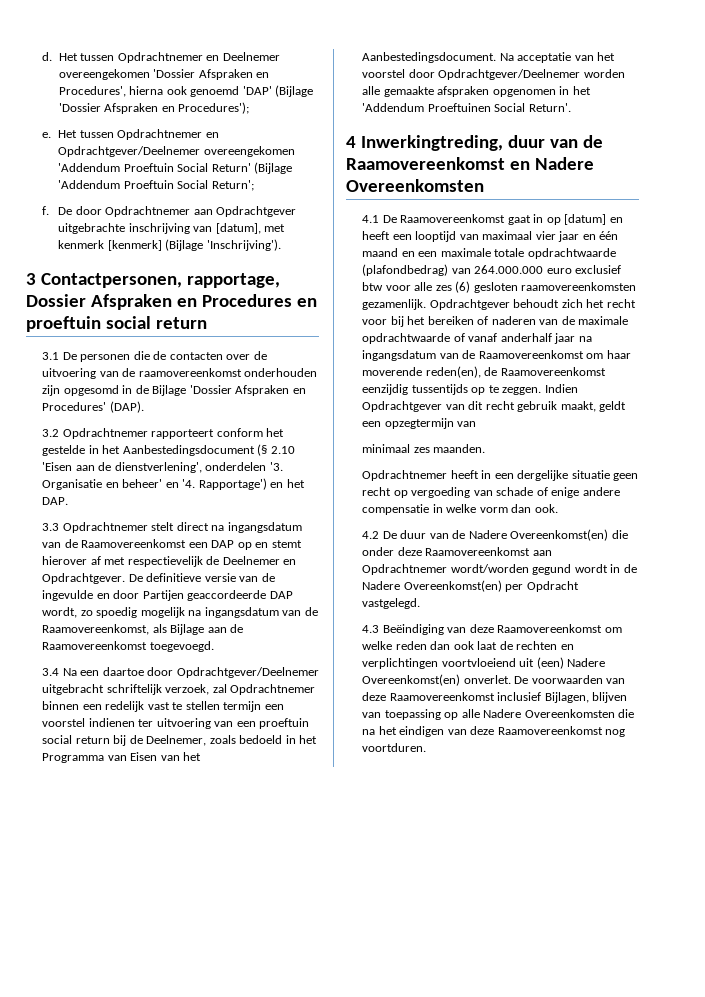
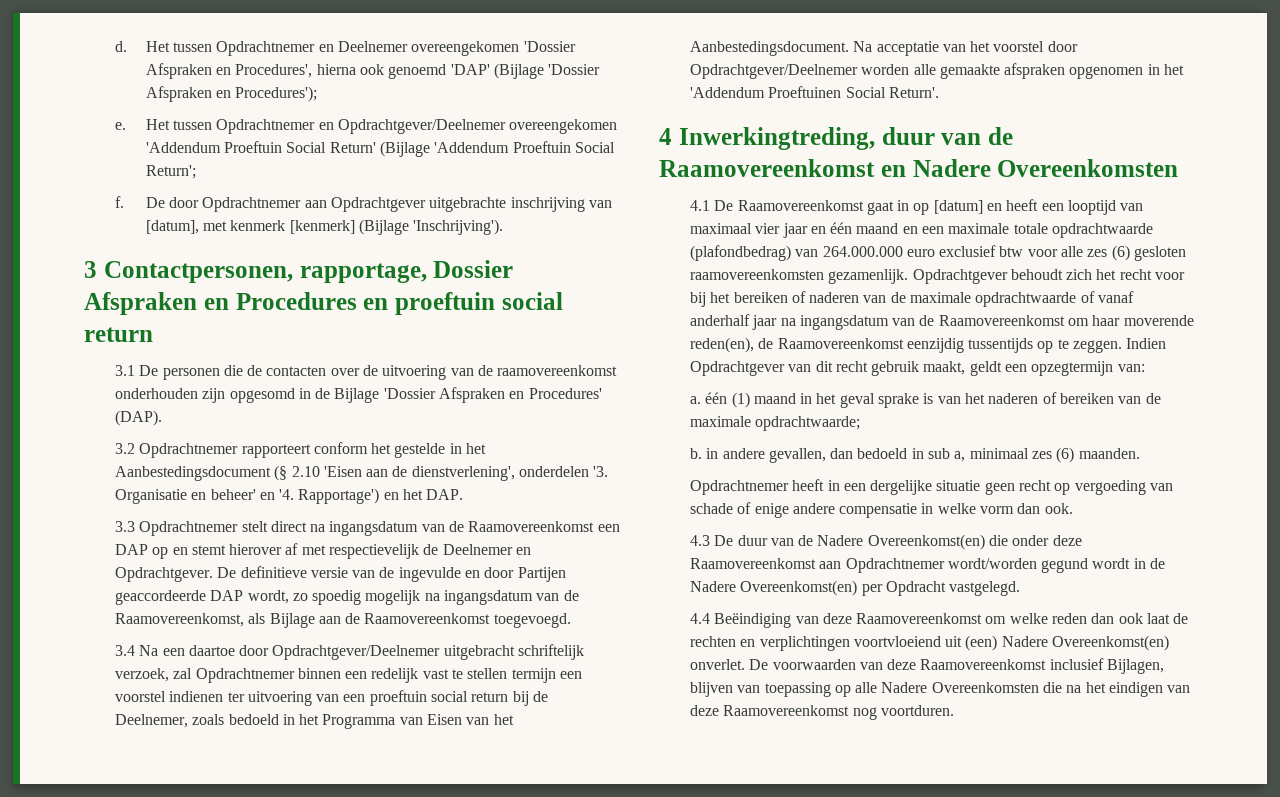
[457,421,477,427] van // -> [1117,364,1145,372] [689,392,1161,408] [689,416,861,431] [689,448,966,463] van: // a. één (1) maand in het geval sprake is van het naderen of bereiken van de maximale opdrachtwaarde; // b. in andere gevallen, dan bedoeld in sub a,
(430, 450) none -> [1056,447,1075,463] (6)
[362,531,380,539] 4.2 -> [689,535,710,546] 4.3
[362,625,380,633] 4.3 -> [689,613,710,624] 4.4

